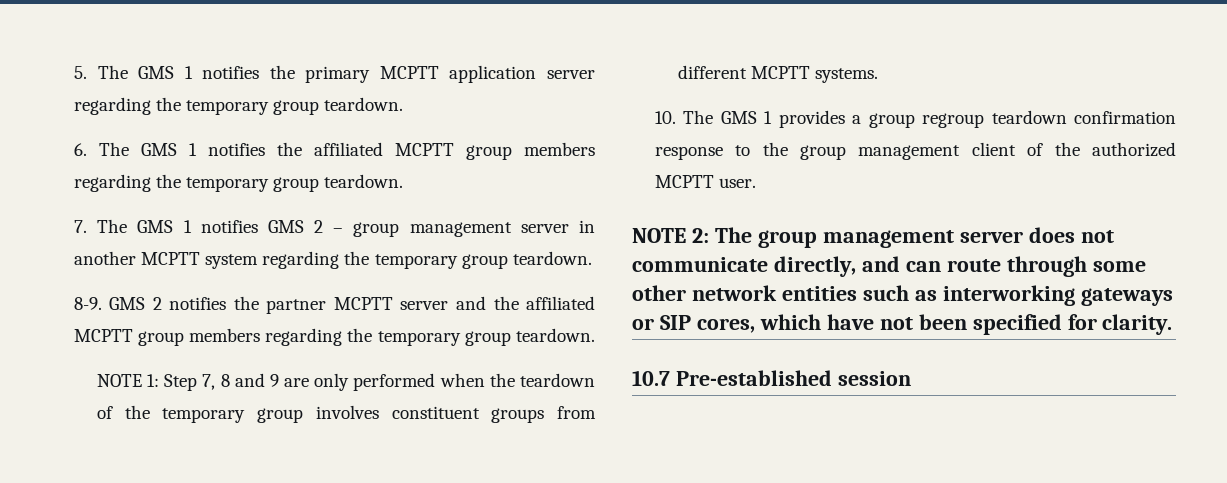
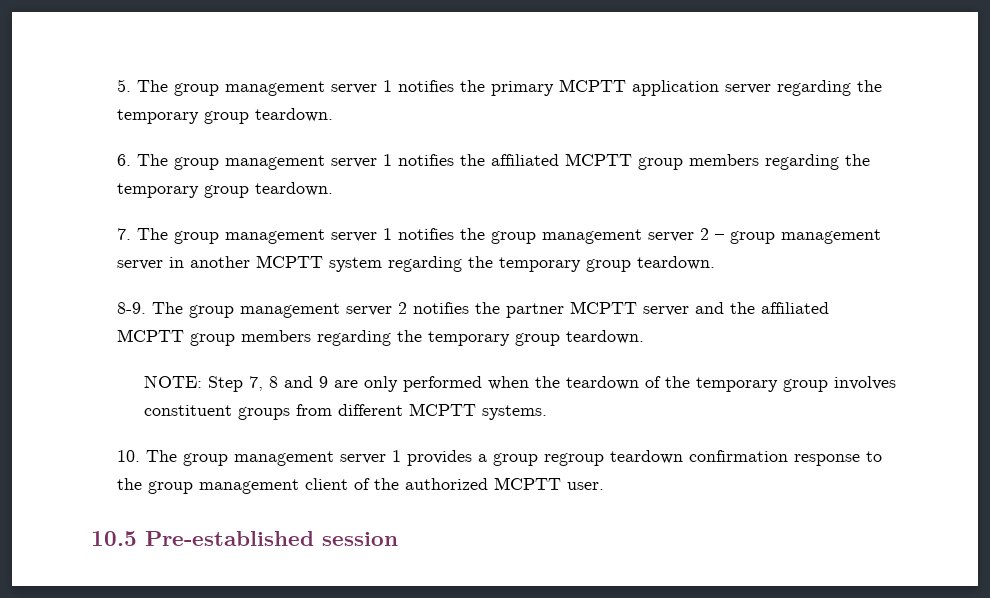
[138,66,175,79] GMS -> [174,81,378,96] group management server
[140,143,177,156] GMS -> [174,155,378,170] group management server
[137,220,304,233] GMS 1 notifies GMS -> [174,228,695,244] group management server 1 notifies the group management server
[109,297,146,310] GMS -> [152,302,393,318] The group management server
[96,374,160,387] NOTE 1: -> [143,375,202,388] NOTE:
[720,111,757,124] GMS -> [183,451,387,466] group management server
[632,227,1114,248] [632,256,1146,277] [632,285,1173,306] [632,314,1173,335] [632,370,670,386] NOTE 2: The group management server does not communicate directly, and can route through some other network entities such as interworking gateways or SIP cores, which have not been specified for clarity. // 10.7 -> [91,531,137,546] 10.5

